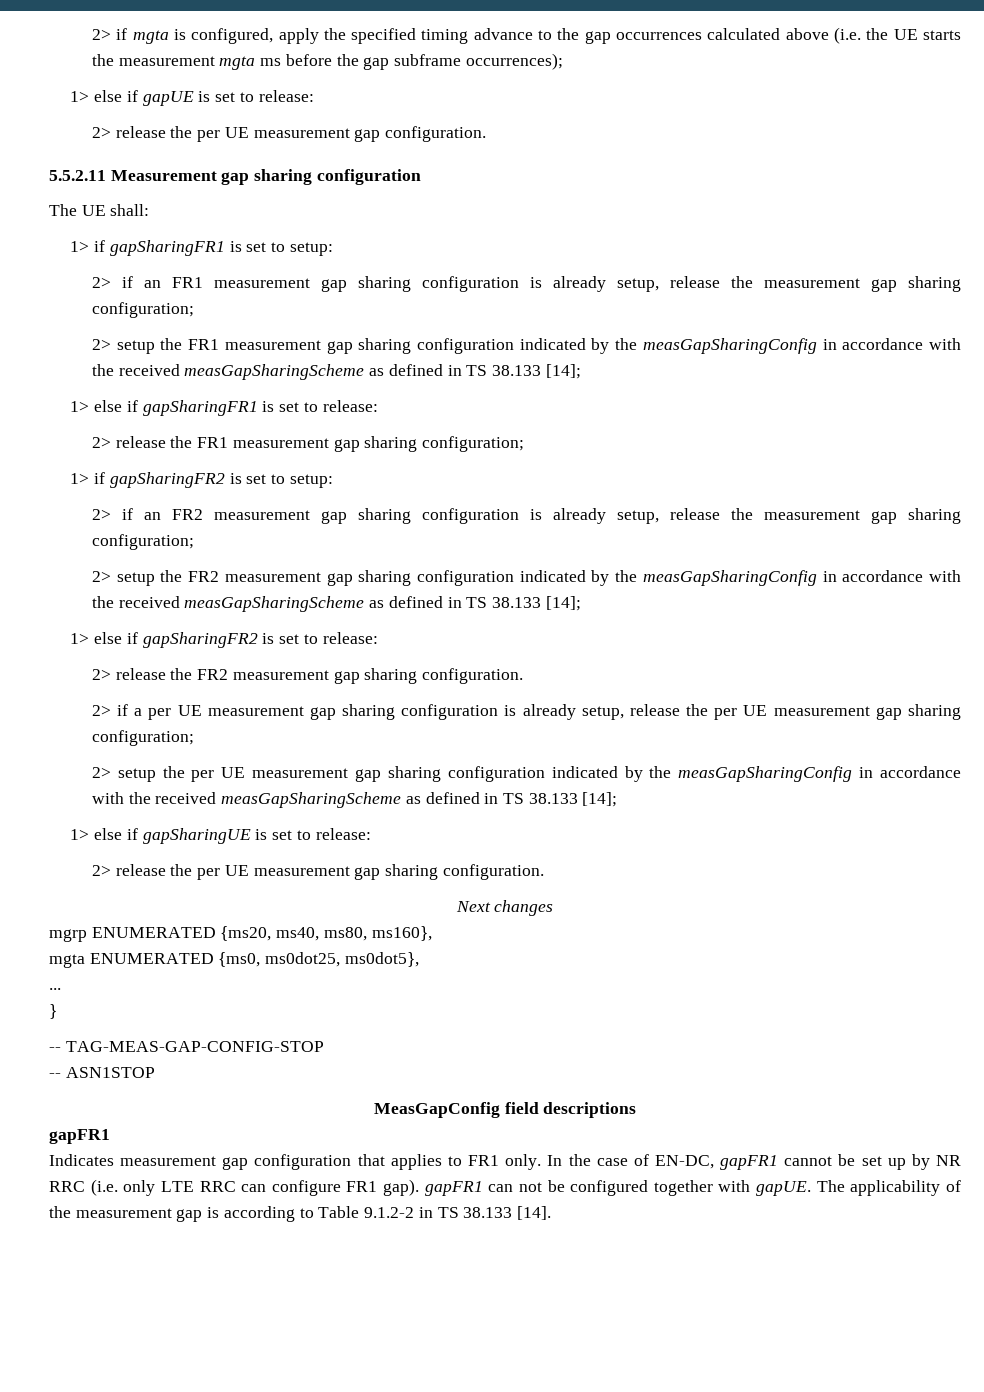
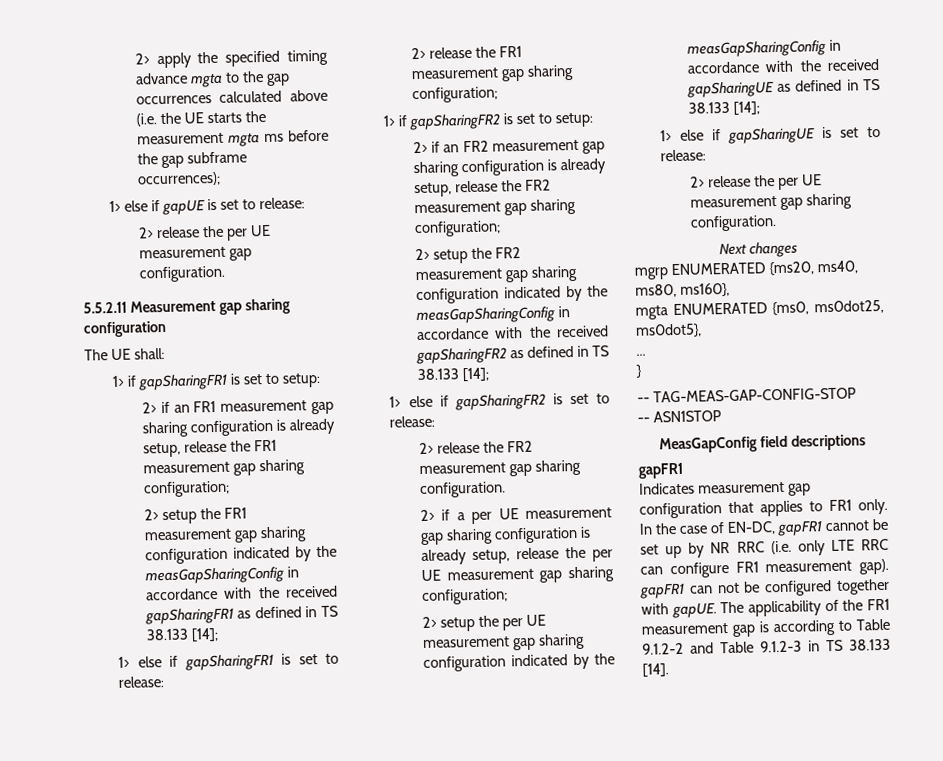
[91,28,274,44] 2> if mgta is configured, -> [134,53,150,65] 2>
(533, 34) none -> [189,73,223,88] mgta
(753, 282) none -> [253,439,277,452] FR1
[184,364,365,380] measGapSharingScheme -> [144,607,234,625] gapSharingFR1
(753, 514) none -> [524,179,551,191] FR2
[184,596,365,612] measGapSharingScheme -> [415,347,507,365] gapSharingFR2
[221,792,402,808] measGapSharingScheme -> [686,81,774,98] gapSharingUE
(378, 1186) none -> [765,560,853,573] measurement
(71, 1212) none -> [867,598,890,611] FR1
(415, 1212) none -> [690,640,802,654] and Table 9.1.2-3

